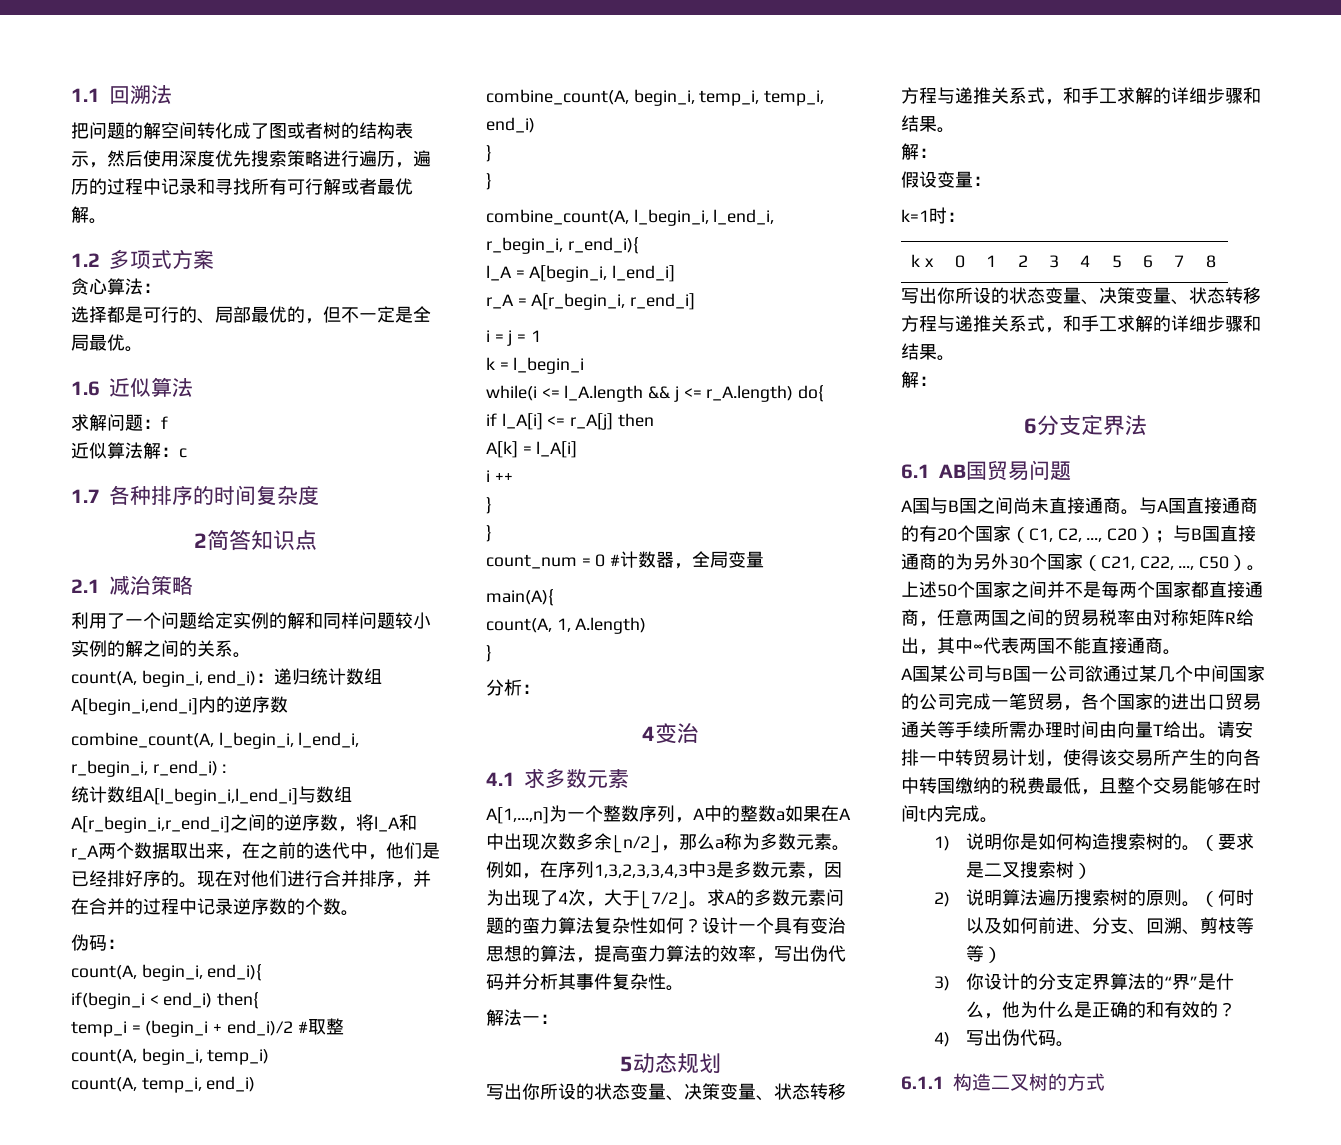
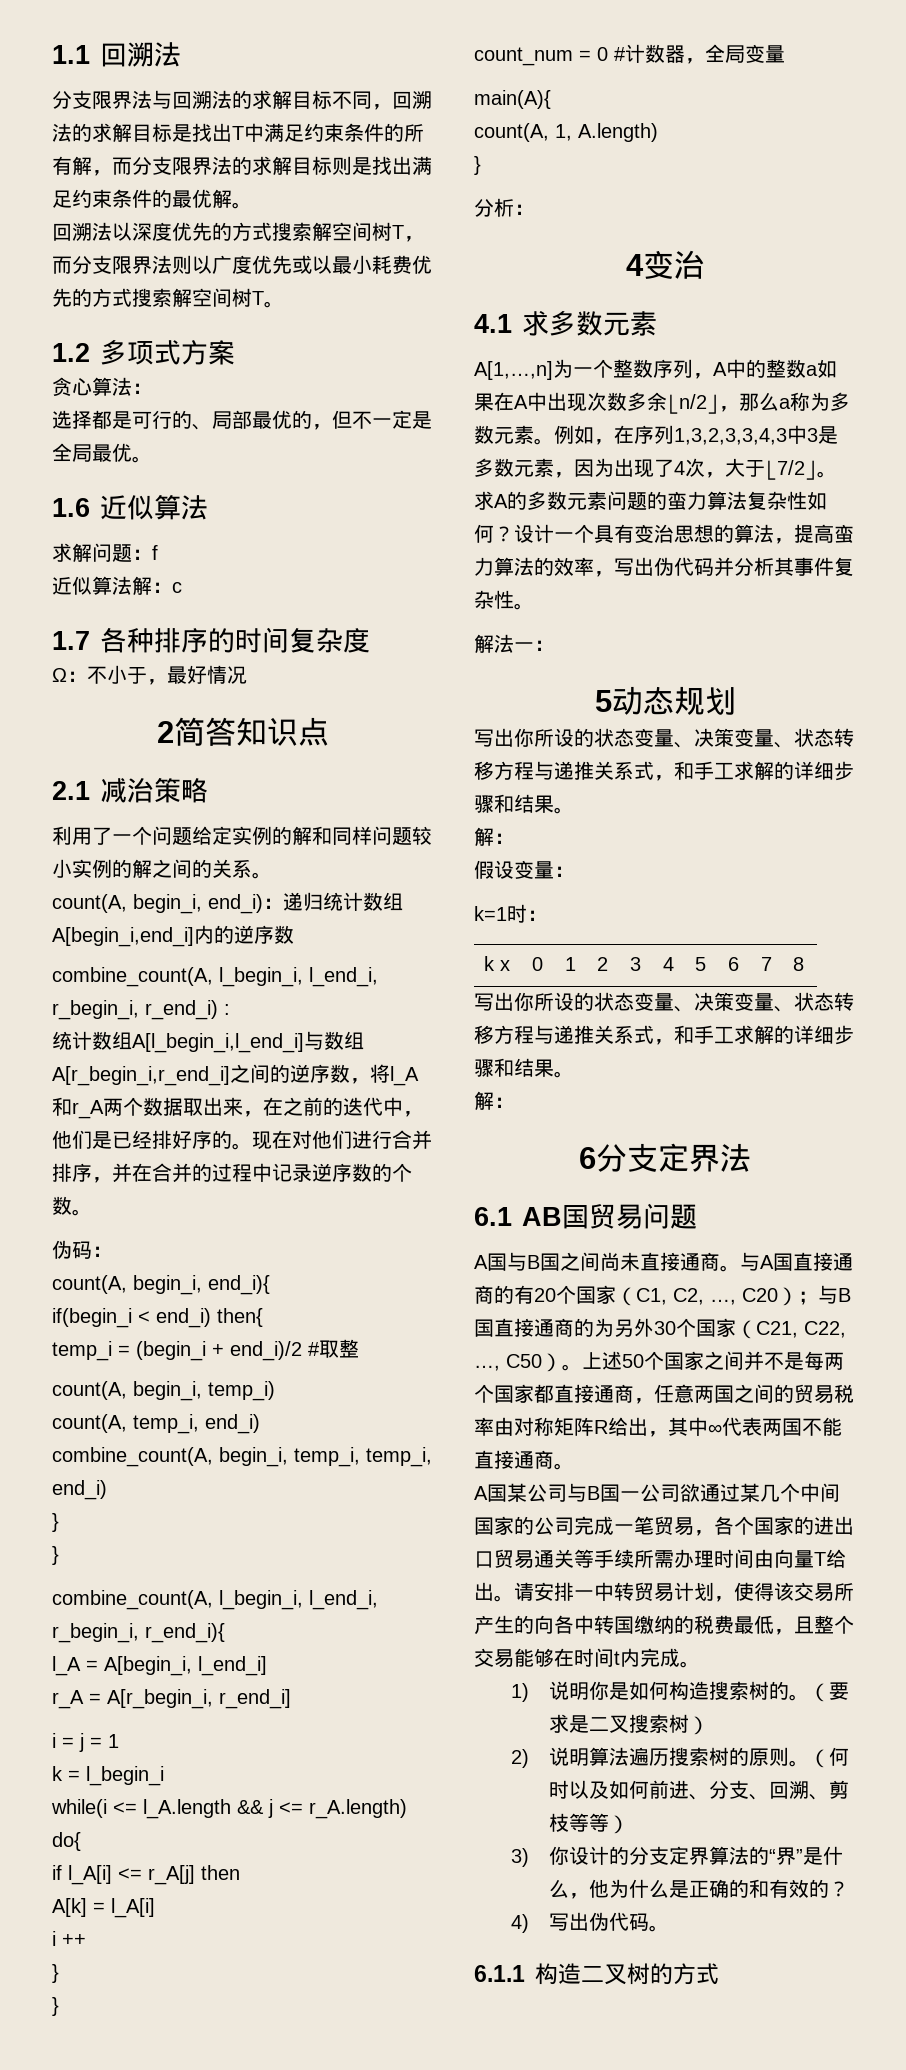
[71,122,413,139] [71,150,431,168] [71,178,413,195] [71,206,89,223] 把问题的解空间转化成了图或者树的结构表示，然后使用深度优先搜索策略进行遍历，遍历的过程中记录和寻找所有可行解或者最优解 -> [52,90,432,110] [52,123,424,142] [52,156,432,176] [52,189,252,209] [52,222,424,242] [52,255,432,274] [52,288,264,307] 分支限界法与回溯法的求解目标不同，回溯法的求解目标是找出T中满足约束条件的所有解，而分支限界法的求解目标则是找出满足约束条件的最优解。 // 回溯法以深度优先的方式搜索解空间树T，而分支限界法则以广度优先或以最小耗费优先的方式搜索解空间树T
(319, 495) none -> [52,665,247,685] // Ω：不小于，最好情况

